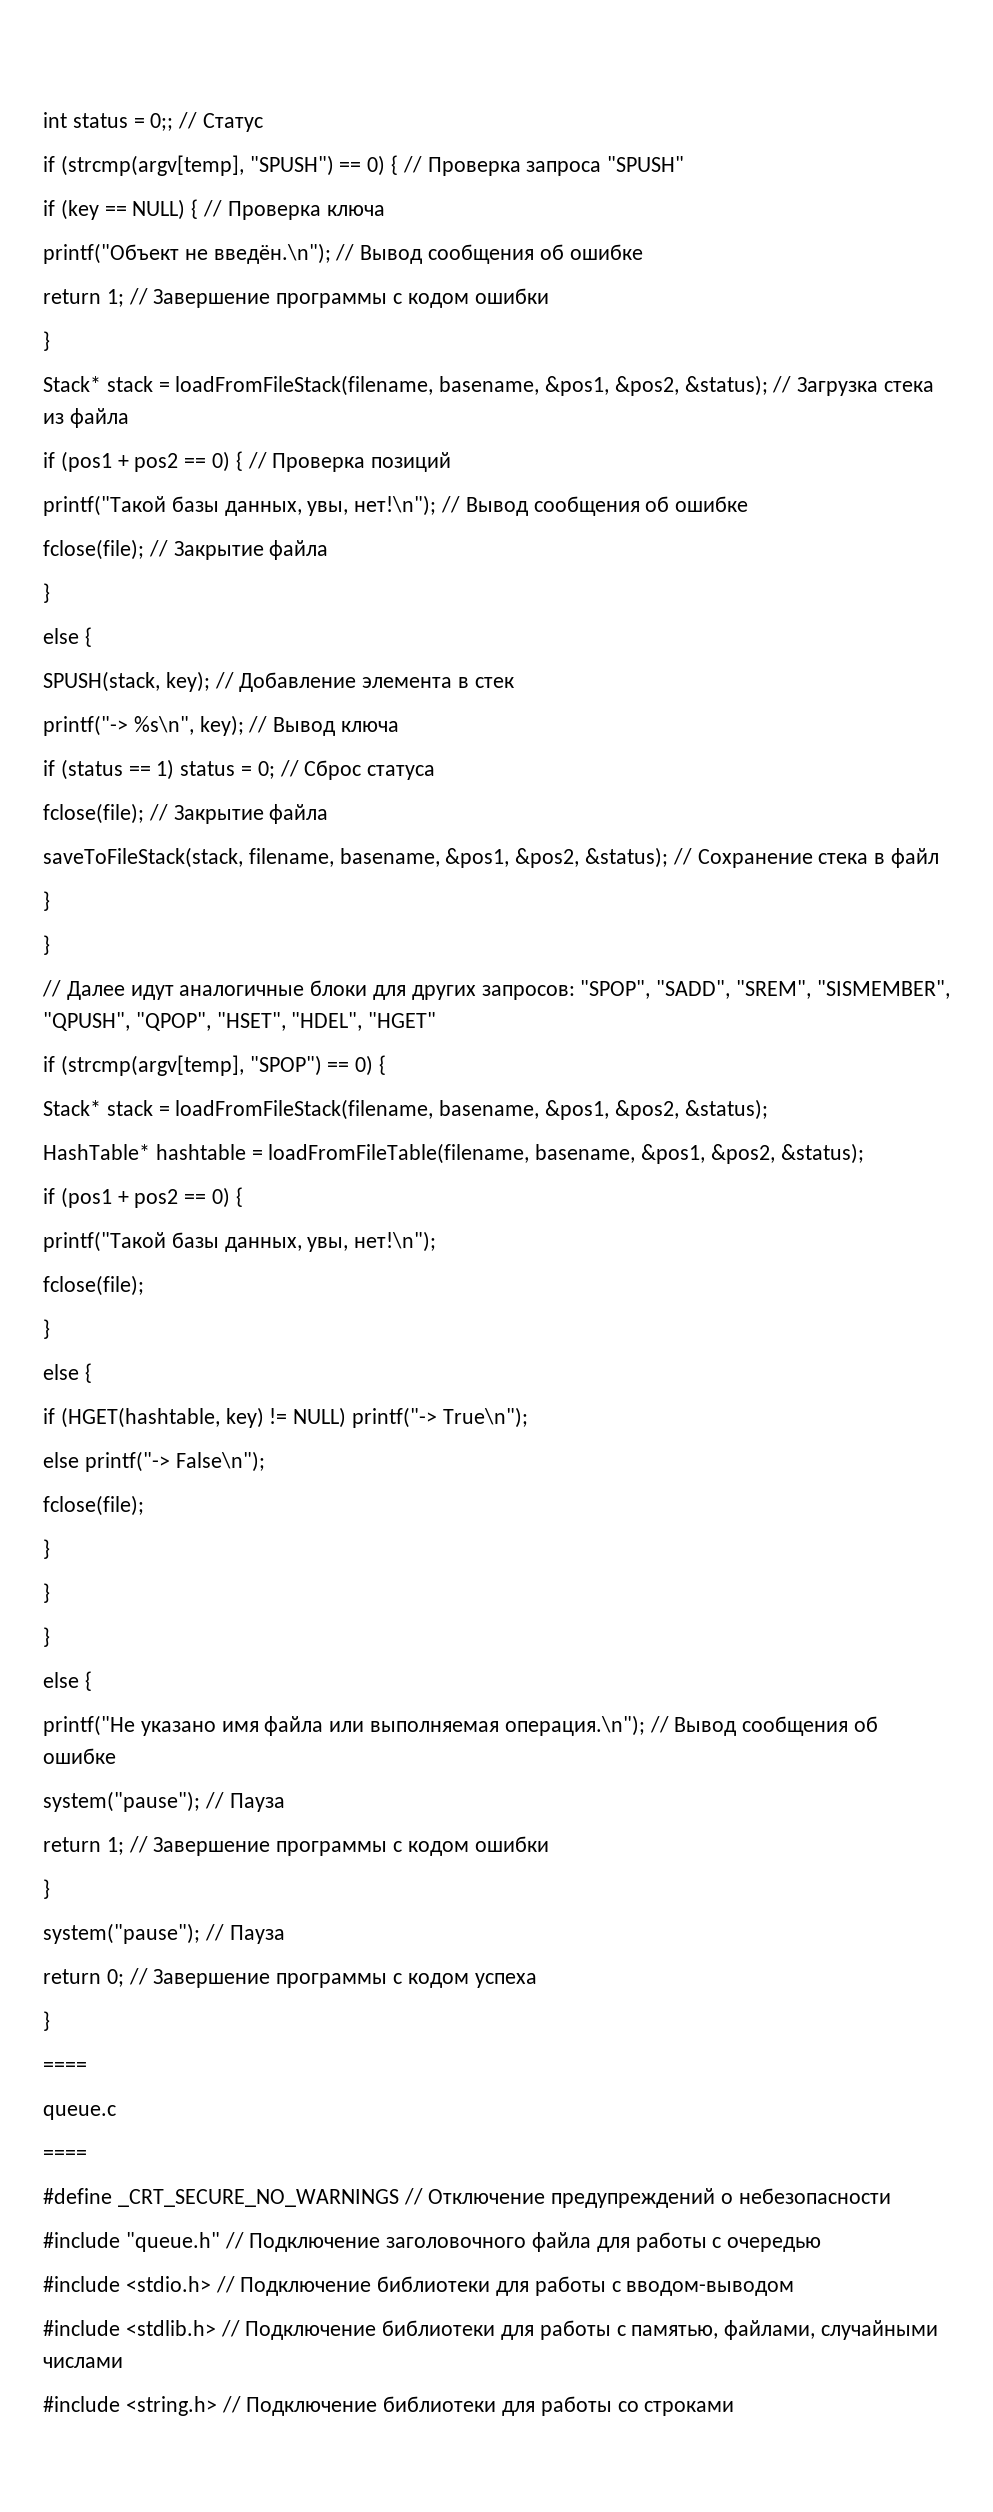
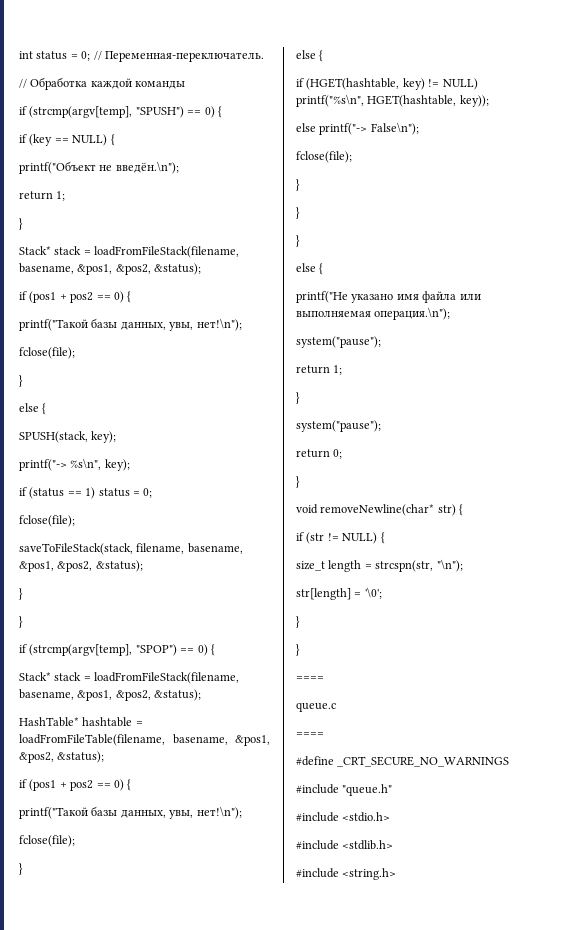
[150,112,264,132] 0;; // Статус -> [81,51,264,62] [19,77,186,90] 0; // Переменная-переключатель. // // Обработка каждой команды
[402,156,685,176] // Проверка запроса "SPUSH" -> (222, 112) none
[203,200,385,220] // Проверка ключа -> (115, 140) none
[335,244,643,264] [43,288,549,308] // Вывод сообщения об ошибке // return 1; // Завершение программы с кодом ошибки -> [19,191,66,201] // return 1;
[772,376,935,396] [43,408,129,428] [43,451,452,472] [43,495,749,516] [43,539,329,560] // Загрузка стека из файла // if (pos1 + pos2 == 0) { // Проверка позиций // printf("Такой базы данных, увы, нет!\n"); // Вывод сообщения об ошибке // fclose(file); // Закрытие файла -> [19,291,132,303] [19,318,242,331] [19,347,75,359] // if (pos1 + pos2 == 0) { // printf("Такой базы данных, увы, нет!\n"); // fclose(file);
[214,672,514,692] // Добавление элемента в стек -> (117, 437) none
[248,716,400,736] // Вывод ключа -> (130, 465) none
[279,760,436,780] [43,803,329,824] // Сброс статуса // fclose(file); // Закрытие файла -> [19,515,75,527] // fclose(file);
[672,848,940,868] [43,891,50,911] [43,935,50,955] [42,980,950,1000] [43,1012,437,1031] // Сохранение стека в файл // } // } // // Далее идут аналогичные блоки для других запросов: "SPOP", "SADD", "SREM", "SISMEMBER", "QPUSH", "QPOP", "HSET", "HDEL", "HGET" -> [19,588,23,600] [19,616,23,628] // } // }
[352,1407,528,1428] printf("-> True\n"); -> [296,94,489,107] printf("%s\n", HGET(hashtable, key));
[649,1716,879,1736] [43,1748,116,1764] [43,1791,285,1812] [43,1836,549,1856] // Вывод сообщения об ошибке // system("pause"); // Пауза // return 1; // Завершение программы с кодом ошибки -> [296,336,381,348] [296,365,343,375] // system("pause"); // return 1;
[204,1924,285,1944] // Пауза -> (381, 426) none
[128,1968,537,1988] // Завершение программы с кодом успеха -> [296,476,300,488] [296,504,464,516] [296,532,385,544] [296,559,463,572] [296,587,382,600] [296,616,300,628] // } // void removeNewline(char* str) { // if (str != NULL) { // size_t length = strcspn(str, "\n"); // str[length] = '\0'; // }
[403,2188,891,2208] [43,2232,822,2252] [43,2276,795,2296] [43,2320,939,2340] [43,2357,123,2368] [43,2396,735,2416] // Отключение предупреждений о небезопасности // #include "queue.h" // Подключение заголовочного файла для работы с очередью // #include <stdio.h> // Подключение библиотеки для работы с вводом-выводом // #include <stdlib.h> // Подключение библиотеки для работы с памятью, файлами, случайными числами // #include <string.h> // Подключение библиотеки для работы со строками -> [296,784,393,796] [296,812,391,822] [296,840,394,850] [296,868,397,880] // #include "queue.h" // #include <stdio.h> // #include <stdlib.h> // #include <string.h>

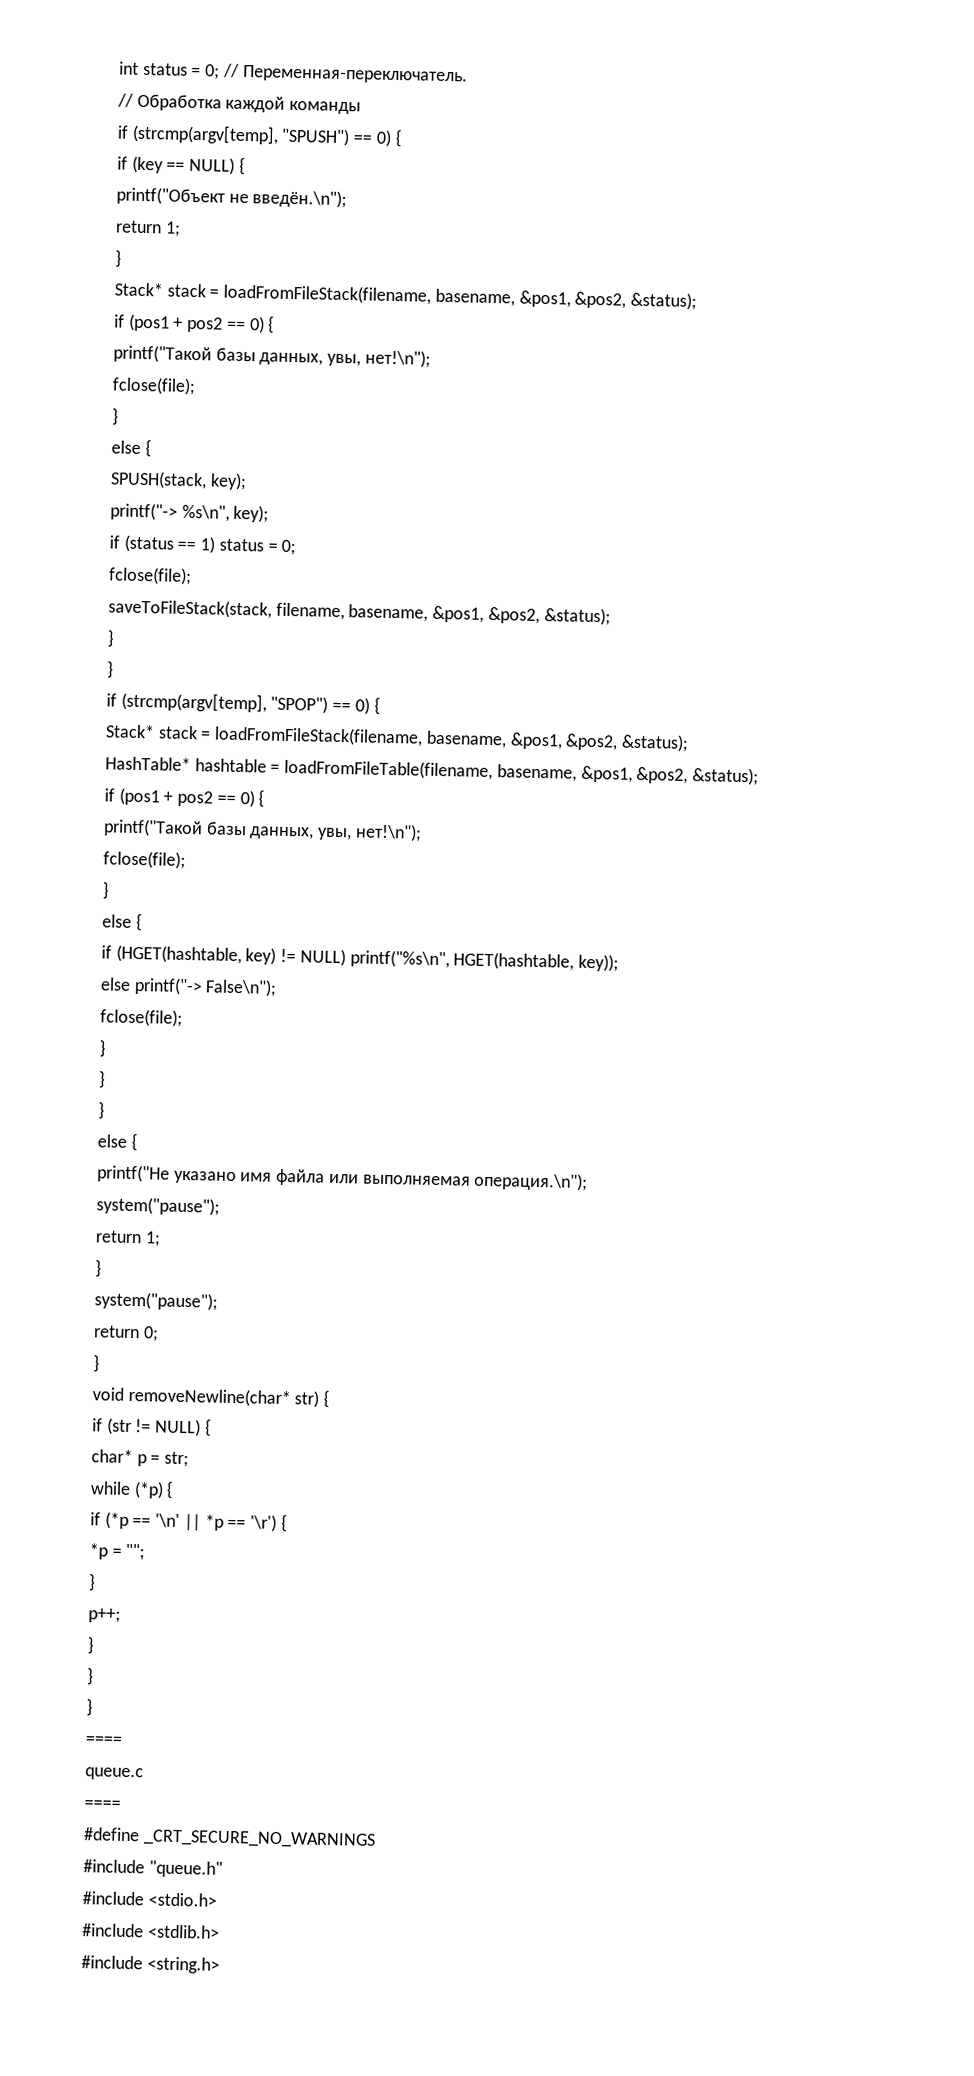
[296,559,463,572] [296,587,382,600] size_t length = strcspn(str, "\n"); // str[length] = '\0'; -> [91,1449,190,1468] [90,1480,175,1499] [90,1511,288,1533] [89,1543,146,1561] [88,1573,96,1592] [88,1608,121,1623] [87,1636,95,1655] char* p = str; // while (*p) { // if (*p == '\n' || *p == '\r') { // *p = ""; // } // p++; // }

